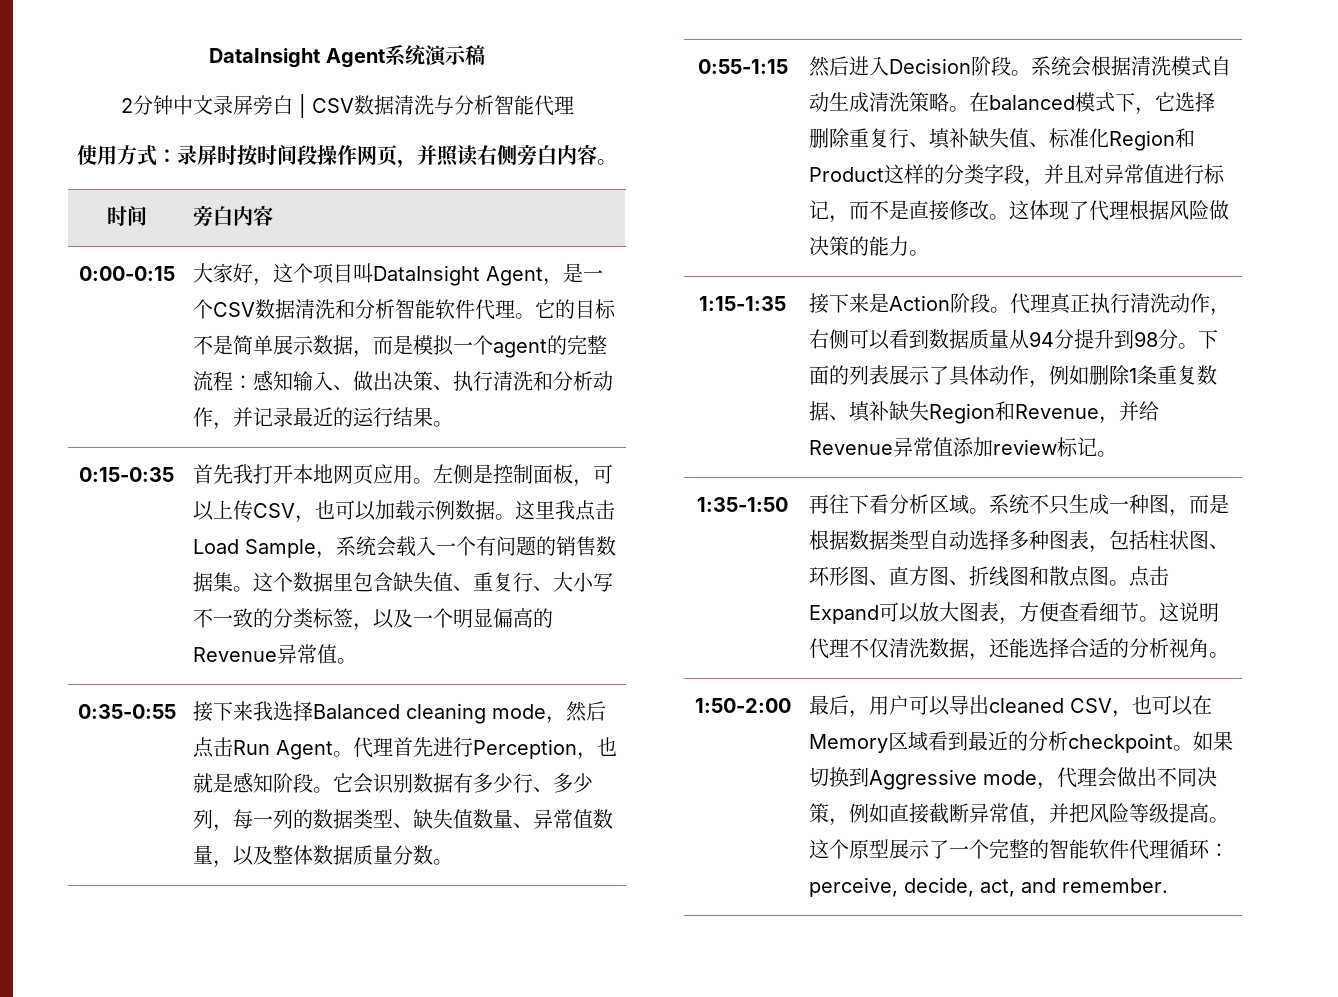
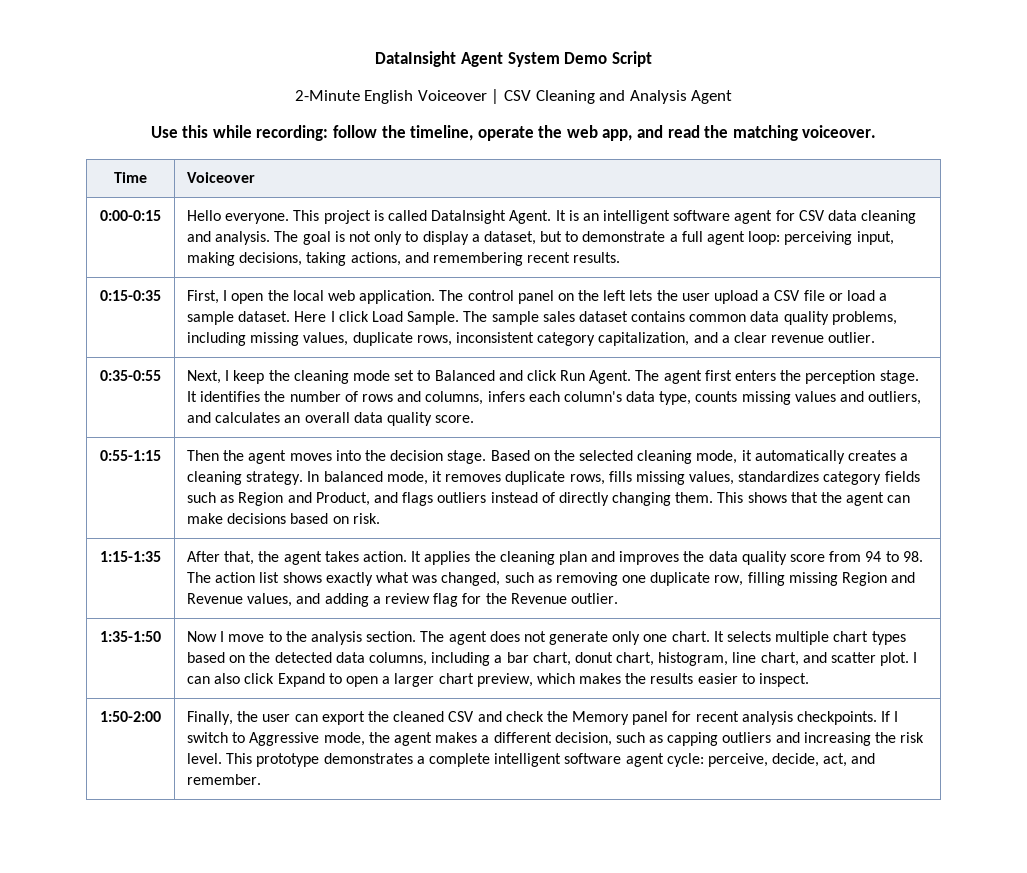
[209,44,485,68] [120,94,574,118] [77,144,617,168] [106,206,147,226] [192,205,273,226] [78,266,175,281] [192,263,603,286] [192,299,616,320] [192,335,607,358] [192,370,613,392] [192,407,453,430] [79,467,174,482] [192,464,613,487] [192,500,615,523] [192,536,616,559] [192,572,613,592] [192,608,553,631] [192,644,357,664] [77,704,176,719] [192,701,606,724] [192,737,617,760] [192,772,593,794] [192,809,613,832] [192,845,453,868] [697,59,788,74] [808,56,1231,77] [808,92,1215,115] [808,128,1195,151] [808,164,1225,187] [808,200,1229,223] [808,236,929,256] [699,296,786,311] [808,293,1230,316] [808,329,1218,350] [808,365,1217,388] [808,401,1159,424] [808,437,1117,457] [697,497,788,512] [808,494,1229,517] [808,530,1229,553] [808,566,1169,587] [808,602,1219,625] [808,638,1229,661] [694,698,791,713] [808,695,1212,718] [808,731,1233,753] [808,767,1217,790] [808,803,1229,826] [808,839,1229,860] DataInsight Agent系统演示稿 // 2分钟中文录屏旁白 | CSV数据清洗与分析智能代理 // 使用方式：录屏时按时间段操作网页，并照读右侧旁白内容。 // 时间 | 旁白内容 // 0:00-0:15 | 大家好，这个项目叫DataInsight Agent，是一个CSV数据清洗和分析智能软件代理。它的目标不是简单展示数据，而是模拟一个agent的完整流程：感知输入、做出决策、执行清洗和分析动作，并记录最近的运行结果。 // 0:15-0:35 | 首先我打开本地网页应用。左侧是控制面板，可以上传CSV，也可以加载示例数据。这里我点击Load Sample，系统会载入一个有问题的销售数据集。这个数据里包含缺失值、重复行、大小写不一致的分类标签，以及一个明显偏高的Revenue异常值。 // 0:35-0:55 | 接下来我选择Balanced cleaning mode，然后点击Run Agent。代理首先进行Perception，也就是感知阶段。它会识别数据有多少行、多少列，每一列的数据类型、缺失值数量、异常值数量，以及整体数据质量分数。 // 0:55-1:15 | 然后进入Decision阶段。系统会根据清洗模式自动生成清洗策略。在balanced模式下，它选择删除重复行、填补缺失值、标准化Region和Product这样的分类字段，并且对异常值进行标记，而不是直接修改。这体现了代理根据风险做决策的能力。 // 1:15-1:35 | 接下来是Action阶段。代理真正执行清洗动作，右侧可以看到数据质量从94分提升到98分。下面的列表展示了具体动作，例如删除1条重复数据、填补缺失Region和Revenue，并给Revenue异常值添加review标记。 // 1:35-1:50 | 再往下看分析区域。系统不只生成一种图，而是根据数据类型自动选择多种图表，包括柱状图、环形图、直方图、折线图和散点图。点击Expand可以放大图表，方便查看细节。这说明代理不仅清洗数据，还能选择合适的分析视角。 // 1:50-2:00 | 最后，用户可以导出cleaned CSV，也可以在Memory区域看到最近的分析checkpoint。如果切换到Aggressive mode，代理会做出不同决策，例如直接截断异常值，并把风险等级提高。这个原型展示了一个完整的智能软件代理循环： -> [375,51,652,67] [294,89,733,104] [150,125,877,141] [114,172,147,183] [187,172,256,183] [100,210,161,221] [187,210,917,224] [187,231,894,245] [187,252,621,266] [100,290,161,301] [187,290,888,304] [187,311,897,325] [187,332,876,346] [100,370,161,381] [187,370,919,384] [187,391,922,405] [187,412,475,426] [100,450,161,461] [187,450,909,464] [187,471,920,485] [187,492,911,506] [187,513,380,524] [100,551,161,562] [187,551,923,565] [187,572,916,586] [187,593,618,607] [100,631,161,642] [187,631,906,645] [187,652,918,666] [187,673,809,687] [100,711,161,722] [187,711,899,725] [187,732,925,746] [187,753,704,767] DataInsight Agent System Demo Script // 2-Minute English Voiceover | CSV Cleaning and Analysis Agent // Use this while recording: follow the timeline, operate the web app, and read the matching voiceover. // Time | Voiceover // 0:00-0:15 | Hello everyone. This project is called DataInsight Agent. It is an intelligent software agent for CSV data cleaning and analysis. The goal is not only to display a dataset, but to demonstrate a full agent loop: perceiving input, making decisions, taking actions, and remembering recent results. // 0:15-0:35 | First, I open the local web application. The control panel on the left lets the user upload a CSV file or load a sample dataset. Here I click Load Sample. The sample sales dataset contains common data quality problems, including missing values, duplicate rows, inconsistent category capitalization, and a clear revenue outlier. // 0:35-0:55 | Next, I keep the cleaning mode set to Balanced and click Run Agent. The agent first enters the perception stage. It identifies the number of rows and columns, infers each column's data type, counts missing values and outliers, and calculates an overall data quality score. // 0:55-1:15 | Then the agent moves into the decision stage. Based on the selected cleaning mode, it automatically creates a cleaning strategy. In balanced mode, it removes duplicate rows, fills missing values, standardizes category fields such as Region and Product, and flags outliers instead of directly changing them. This shows that the agent can make decisions based on risk. // 1:15-1:35 | After that, the agent takes action. It applies the cleaning plan and improves the data quality score from 94 to 98. The action list shows exactly what was changed, such as removing one duplicate row, filling missing Region and Revenue values, and adding a review flag for the Revenue outlier. // 1:35-1:50 | Now I move to the analysis section. The agent does not generate only one chart. It selects multiple chart types based on the detected data columns, including a bar chart, donut chart, histogram, line chart, and scatter plot. I can also click Expand to open a larger chart preview, which makes the results easier to inspect. // 1:50-2:00 | Finally, the user can export the cleaned CSV and check the Memory panel for recent analysis checkpoints. If I switch to Aggressive mode, the agent makes a different decision, such as capping outliers and increasing the risk level. This prototype demonstrates a complete intelligent software agent cycle:

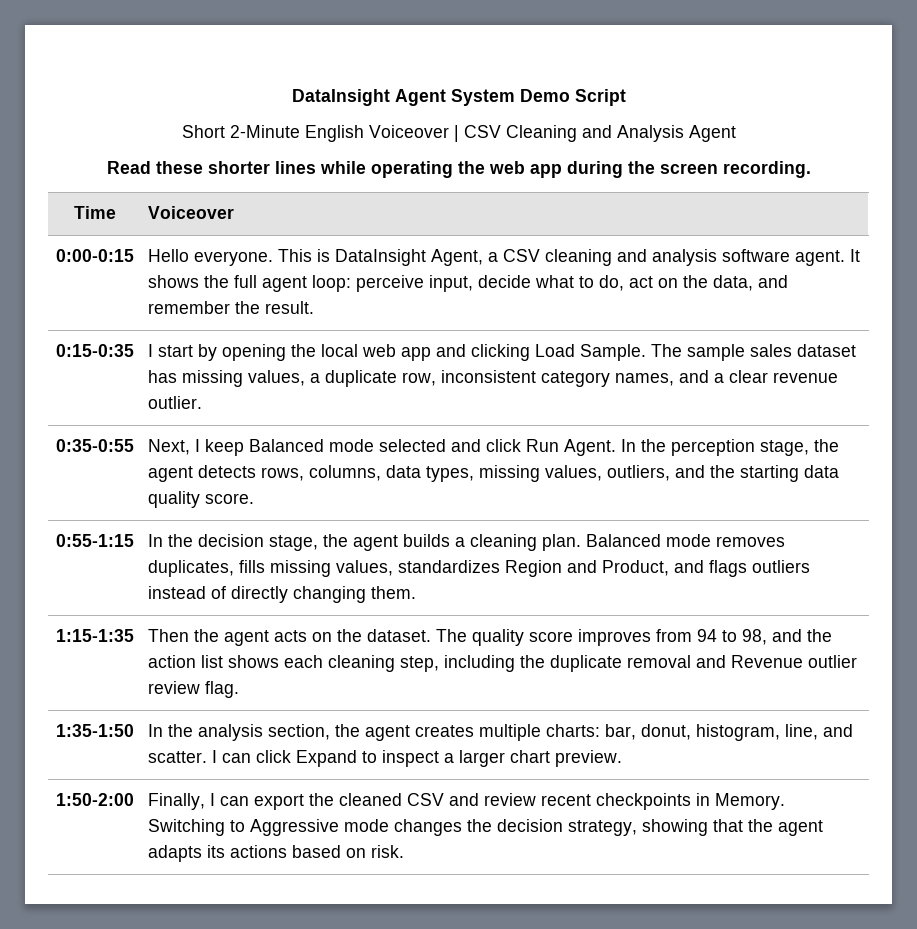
(652, 59) none -> [181,125,225,138] Short
[150,125,877,141] Use this while recording: follow the timeline, operate the web app, and read the matching voiceover. -> [106,161,811,178] Read these shorter lines while operating the web app during the screen recording.
[323,210,917,224] [187,231,894,245] [187,252,621,266] [100,290,161,301] [187,290,888,304] [187,311,369,325] project is called DataInsight Agent. It is an intelligent software agent for CSV data cleaning and analysis. The goal is not only to display a dataset, but to demonstrate a full agent loop: perceiving input, making decisions, taking actions, and remembering recent results. // 0:15-0:35 | First, I open the local web application. The control panel on the left lets the user upload a CSV file or load a sample dataset. Here I click -> [317,249,861,266] [148,275,789,292] [148,301,315,314] [56,344,134,357] [148,344,531,361] is DataInsight Agent, a CSV cleaning and analysis software agent. It shows the full agent loop: perceive input, decide what to do, act on the data, and remember the result. // 0:15-0:35 | I start by opening the local web app and clicking
[631,311,897,325] [187,332,452,346] contains common data quality problems, including missing values, duplicate rows, -> [148,370,437,387] has missing values, a duplicate row,
[598,332,690,346] capitalization, -> [615,373,675,386] names,
[268,370,919,384] [187,391,922,405] [187,412,475,426] [100,450,161,461] [187,450,909,464] [187,471,920,485] [187,492,235,503] the cleaning mode set to Balanced and click Run Agent. The agent first enters the perception stage. It identifies the number of rows and columns, infers each column's data type, counts missing values and outliers, and calculates an overall data quality score. // 0:55-1:15 | Then the agent moves into the decision stage. Based on the selected cleaning mode, it automatically creates a cleaning strategy. In balanced mode, it removes duplicate rows, fills missing values, standardizes category fields such as -> [249,439,840,456] [148,465,840,482] [148,491,255,508] [56,534,134,547] [148,534,786,551] [148,560,501,577] Balanced mode selected and click Run Agent. In the perception stage, the agent detects rows, columns, data types, missing values, outliers, and the starting data quality score. // 0:55-1:15 | In the decision stage, the agent builds a cleaning plan. Balanced mode removes duplicates, fills missing values, standardizes
[717,492,911,506] [187,513,380,524] [100,551,161,562] [187,551,738,565] This shows that the agent can make decisions based on risk. // 1:15-1:35 | After that, the agent takes action. It applies the cleaning plan and improves the data -> [56,629,134,642] [148,629,468,646] // 1:15-1:35 | Then the agent acts on the dataset. The
(825, 558) none -> [578,629,652,646] improves
[902,551,923,562] [187,572,916,586] [187,593,618,607] [100,631,161,642] [187,631,906,645] [187,652,918,666] [187,673,241,684] 98. The action list shows exactly what was changed, such as removing one duplicate row, filling missing Region and Revenue values, and adding a review flag for the Revenue outlier. // 1:35-1:50 | Now I move to the analysis section. The agent does not generate only one chart. It selects multiple chart types based on the detected data columns, including a bar chart, donut chart, histogram, line chart, and scatter plot. I can also -> [742,629,833,645] [148,655,858,672] [148,681,240,698] [56,724,134,737] [148,724,854,741] [148,750,252,763] 98, and the action list shows each cleaning step, including the duplicate removal and Revenue outlier review flag. // 1:35-1:50 | In the analysis section, the agent creates multiple charts: bar, donut, histogram, line, and scatter. I can
[345,676,378,687] open -> [382,750,440,767] inspect
[476,673,809,687] preview, which makes the results easier to inspect. -> [555,750,623,767] preview.
[237,711,291,722] the user -> [210,793,216,806] I
[505,711,899,725] [187,732,925,746] [187,753,876,767] [187,774,262,785] check the Memory panel for recent analysis checkpoints. If I switch to Aggressive mode, the agent makes a different decision, such as capping outliers and increasing the risk level. This prototype demonstrates a complete intelligent software agent cycle: perceive, decide, act, and remember. -> [484,793,786,810] [148,819,824,836] [148,845,405,862] review recent checkpoints in Memory. Switching to Aggressive mode changes the decision strategy, showing that the agent adapts its actions based on risk.

